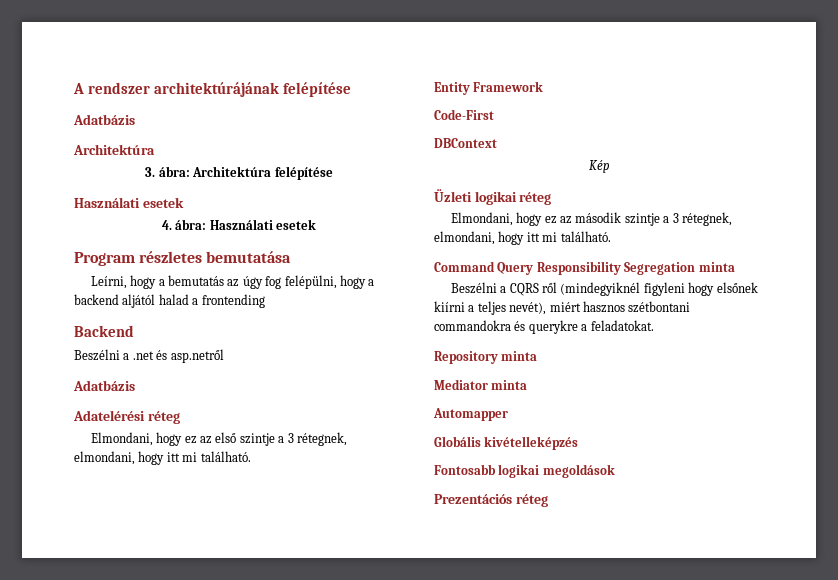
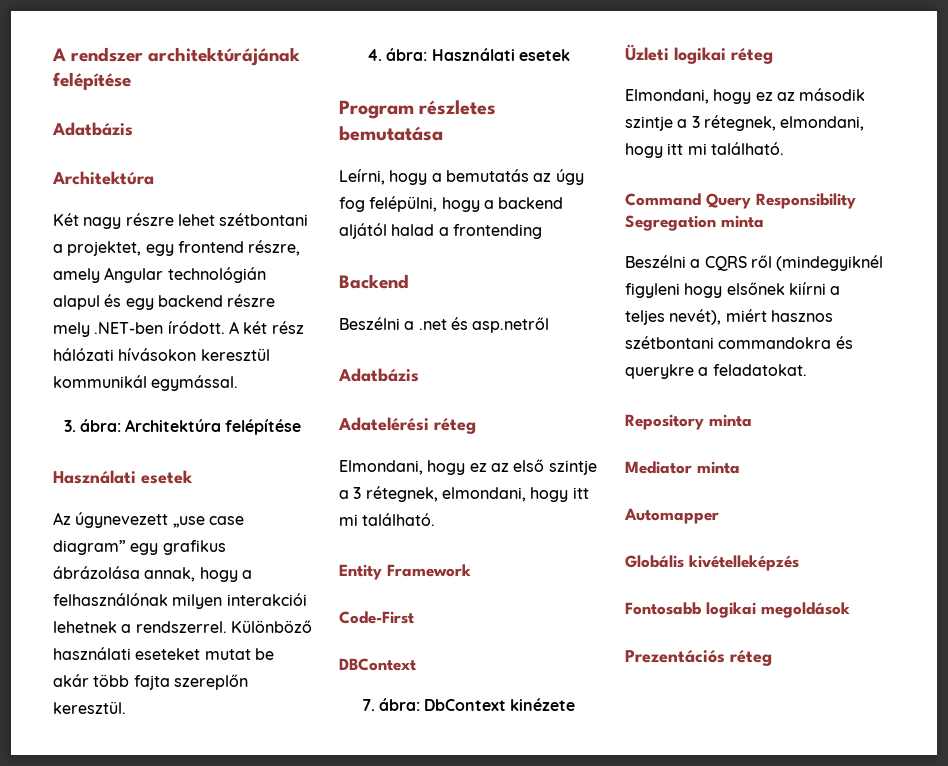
(155, 149) none -> [53,213,309,229] [53,240,301,256] [53,267,266,283] [53,294,276,310] [53,321,304,337] [53,348,270,361] [53,375,239,391] // Két nagy részre lehet szétbontani a projektet, egy frontend részre, amely Angular technológián alapul és egy backend részre mely .NET-ben íródott. A két rész hálózati hívásokon keresztül kommunikál egymással.
(184, 202) none -> [53,512,244,528] [53,540,226,555] [53,566,252,582] [53,593,307,609] [53,620,312,633] [53,647,274,660] [53,674,248,690] [53,701,126,714] // Az úgynevezett „use case diagram” egy grafikus ábrázolása annak, hogy a felhasználónak milyen interakciói lehetnek a rendszerrel. Különböző használati eseteket mutat be akár több fajta szereplőn keresztül.
[588,160,610,173] Kép -> [361,698,576,711] 7. ábra: DbContext kinézete

